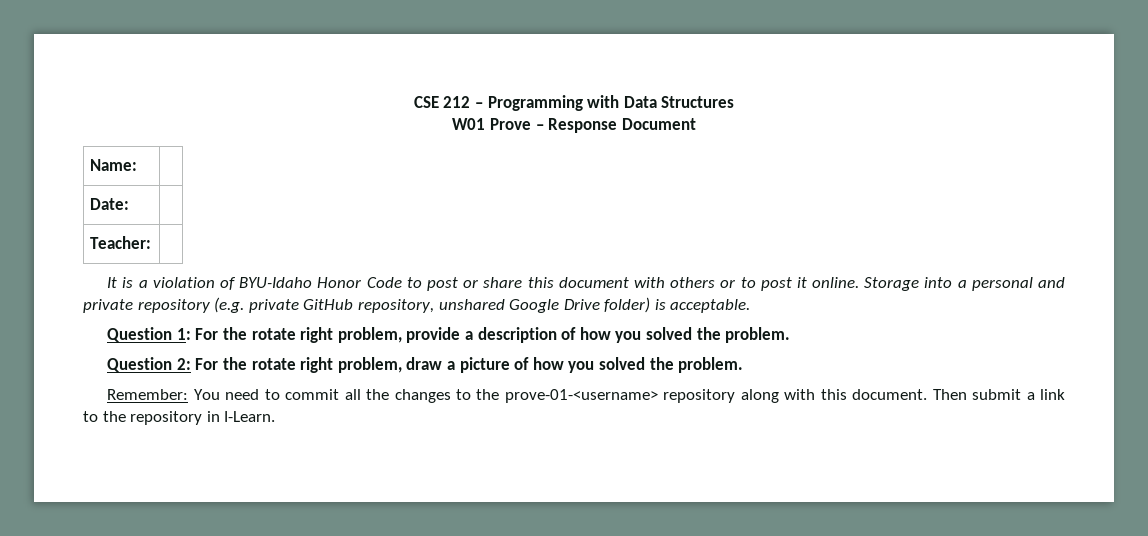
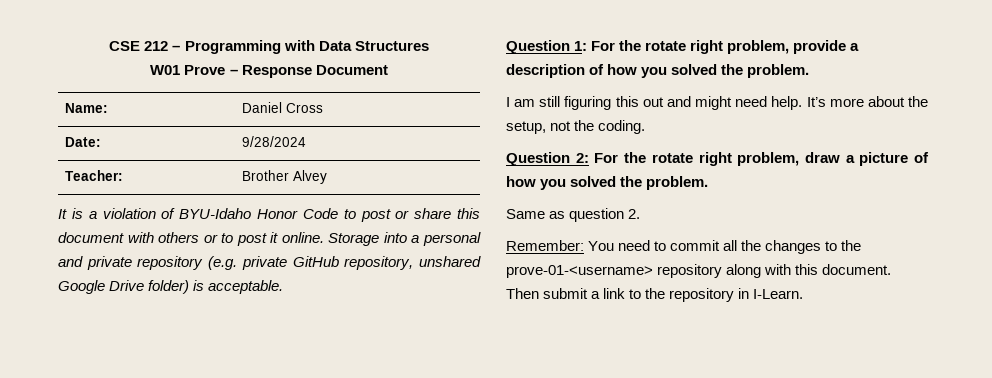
(138, 165) none -> [242,102,324,113] Daniel Cross
(130, 204) none -> [242,136,307,147] 9/28/2024
(152, 242) none -> [242,170,328,184] Brother Alvey
(791, 335) none -> [506,96,928,110] [506,120,646,134] // I am still figuring this out and might need help. It’s more about the setup, not the coding.
(744, 365) none -> [506,208,641,222] // Same as question 2.

